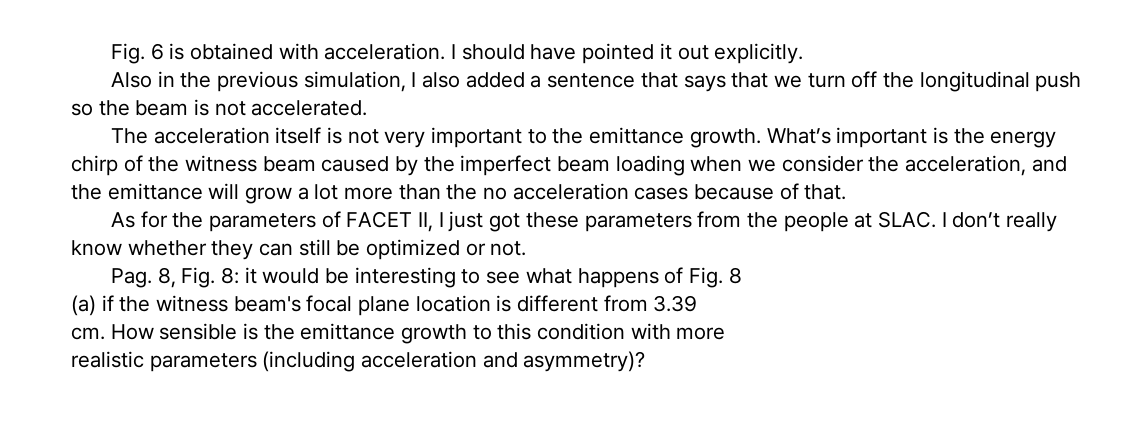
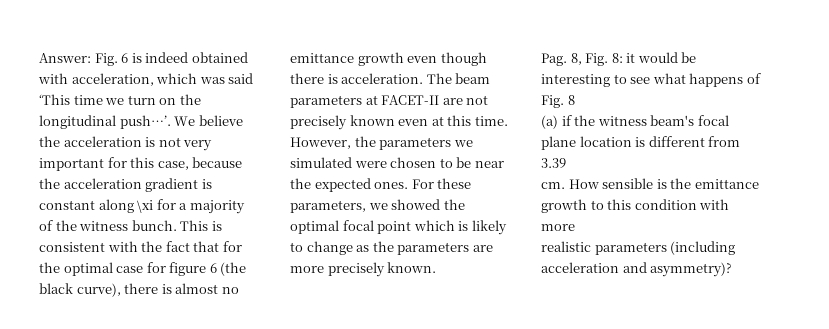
(111, 53) none -> [39,53,91,63] Answer:
(185, 51) none -> [145,52,189,63] indeed
[324,43,804,64] [111,71,769,92] acceleration. I should have pointed it out explicitly. // Also in the previous simulation, I also added a sentence that says that -> [71,73,254,86] [39,94,103,105] acceleration, which was said ‘This time
[851,71,878,88] off -> [159,98,177,105] on
[1035,72,1082,92] [71,99,368,116] [111,127,1057,148] [71,155,1067,176] [71,183,847,204] [111,211,1057,232] [71,239,527,260] push so the beam is not accelerated. // The acceleration itself is not very important to the emittance growth. What’s important is the energy chirp of the witness beam caused by the imperfect beam loading when we consider the acceleration, and the emittance will grow a lot more than the no acceleration cases because of that. // As for the parameters of FACET II, I just got these parameters from the people at SLAC. I don’t really know whether they can still be optimized or not. -> [119,115,243,129] [39,136,213,151] [39,157,243,171] [39,178,212,192] [39,199,245,214] [39,220,222,231] [39,241,242,252] [39,262,247,276] [39,283,239,297] [290,52,487,66] [290,73,491,84] [290,95,489,108] [290,115,508,130] [290,136,473,150] [290,157,504,168] [290,178,472,192] [290,199,465,213] [290,220,507,235] [290,241,493,255] [290,262,437,277] push…’. We believe the acceleration is not very important for this case, because the acceleration gradient is constant along \xi for a majority of the witness bunch. This is consistent with the fact that for the optimal case for figure 6 (the black curve), there is almost no emittance growth even though there is acceleration. The beam parameters at FACET-II are not precisely known even at this time. However, the parameters we simulated were chosen to be near the expected ones. For these parameters, we showed the optimal focal point which is likely to change as the parameters are more precisely known.

